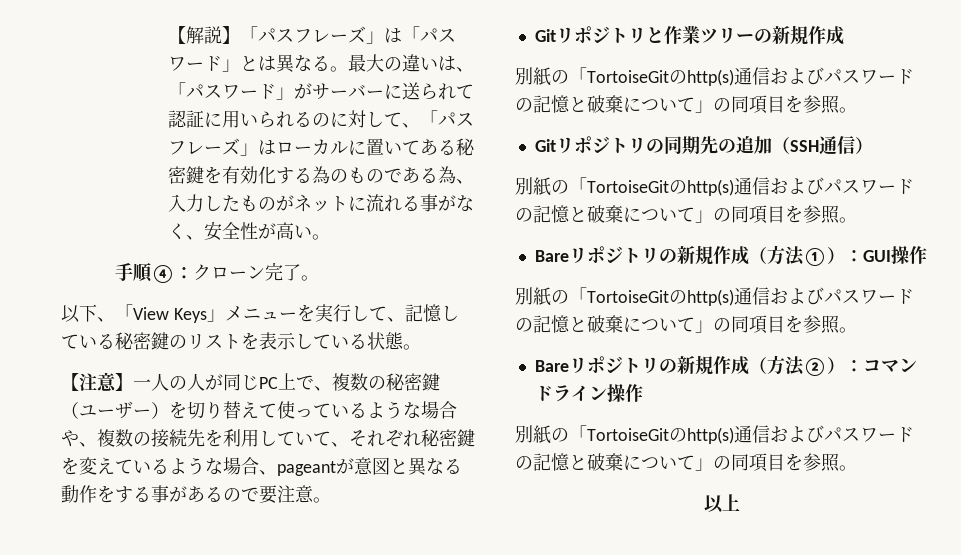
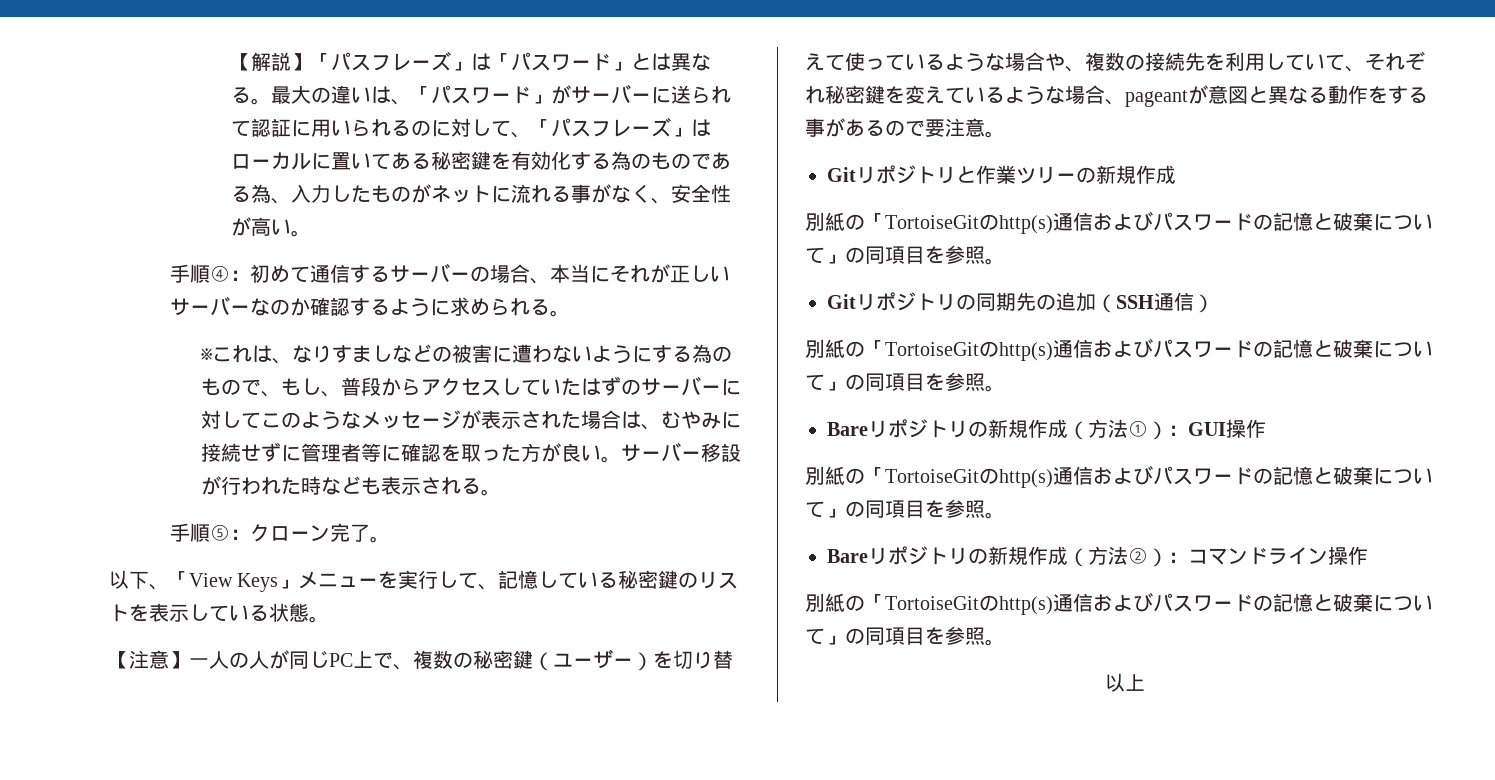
(193, 273) none -> [250,263,731,284] [170,296,571,317] [200,344,732,364] [200,376,741,397] [200,410,741,430] [200,442,741,463] [200,476,501,496] [170,523,251,542] 初めて通信するサーバーの場合、本当にそれが正しいサーバーなのか確認するように求められる。 // ※これは、なりすましなどの被害に遭わないようにする為のもので、もし、普段からアクセスしていたはずのサーバーに対してこのようなメッセージが表示された場合は、むやみに接続せずに管理者等に確認を取った方が良い。サーバー移設が行われた時なども表示される。 // 手順⑤：

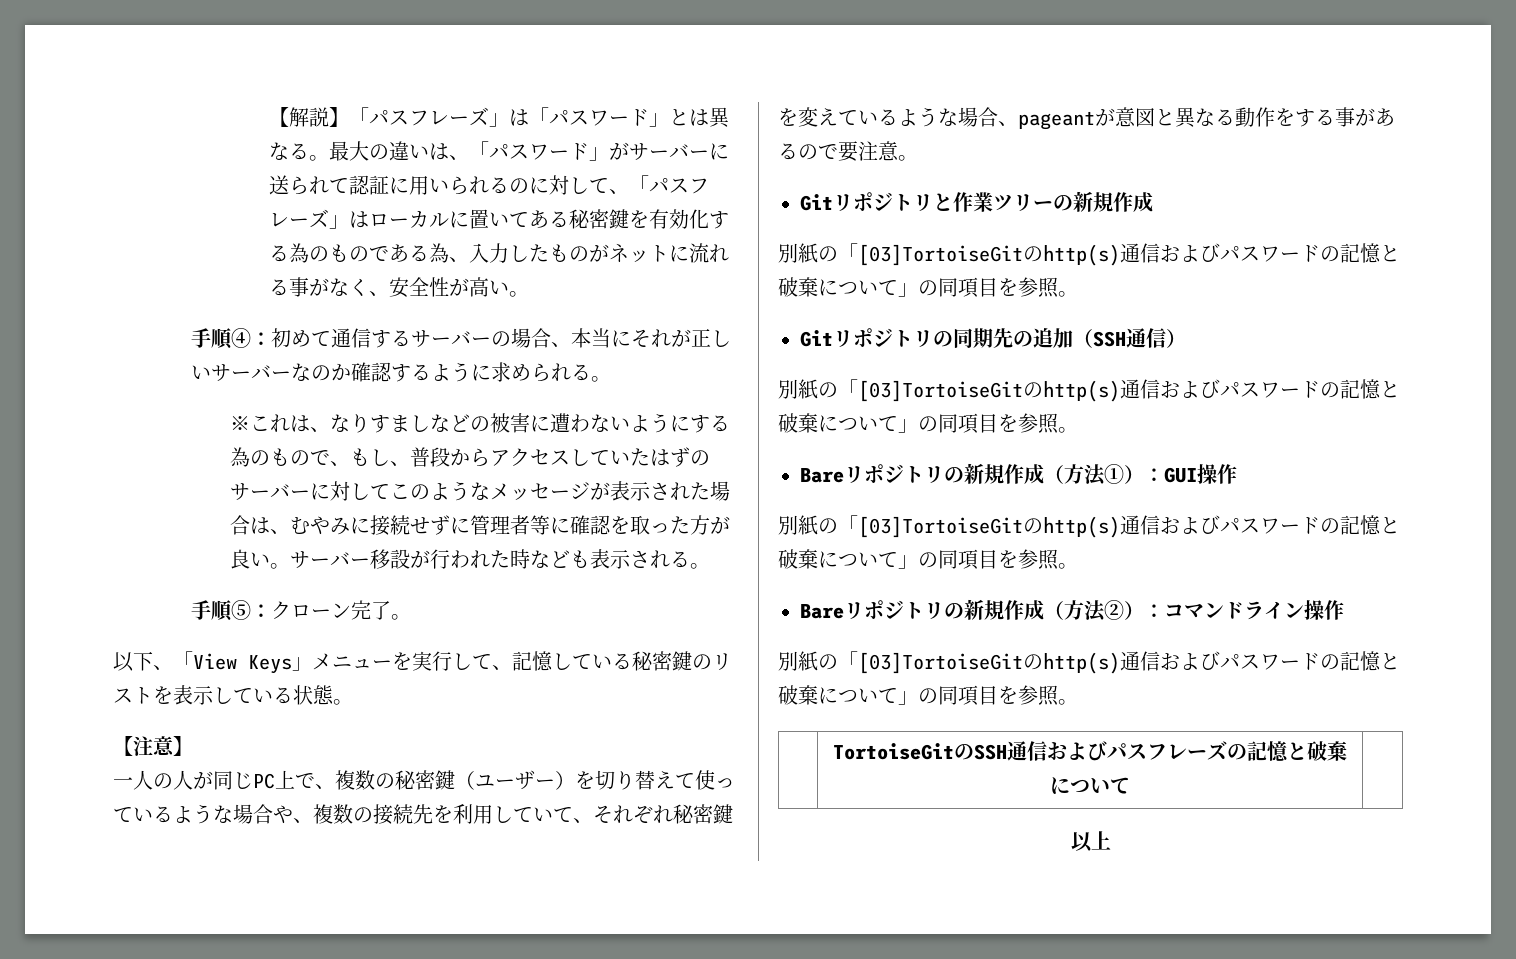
(189, 660) none -> (193, 746) //
[885,215,979,229] TortoiseGit -> [858,244,1023,266] [03]TortoiseGit
[885,342,979,356] TortoiseGit -> [858,380,1023,402] [03]TortoiseGit
[885,469,979,483] TortoiseGit -> [858,516,1023,538] [03]TortoiseGit
[885,596,979,610] TortoiseGit -> [858,652,1023,674] [03]TortoiseGit
(1005, 642) none -> [833,741,1347,762] [1050,777,1130,795] // | TortoiseGitのSSH通信およびパスフレーズの記憶と破棄について |

